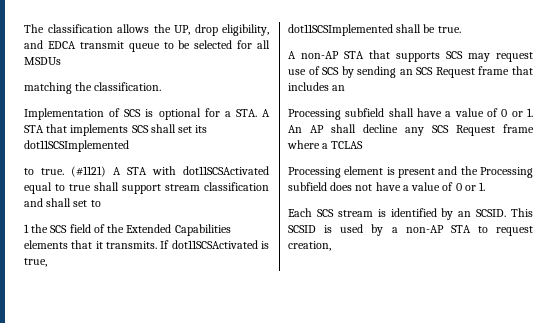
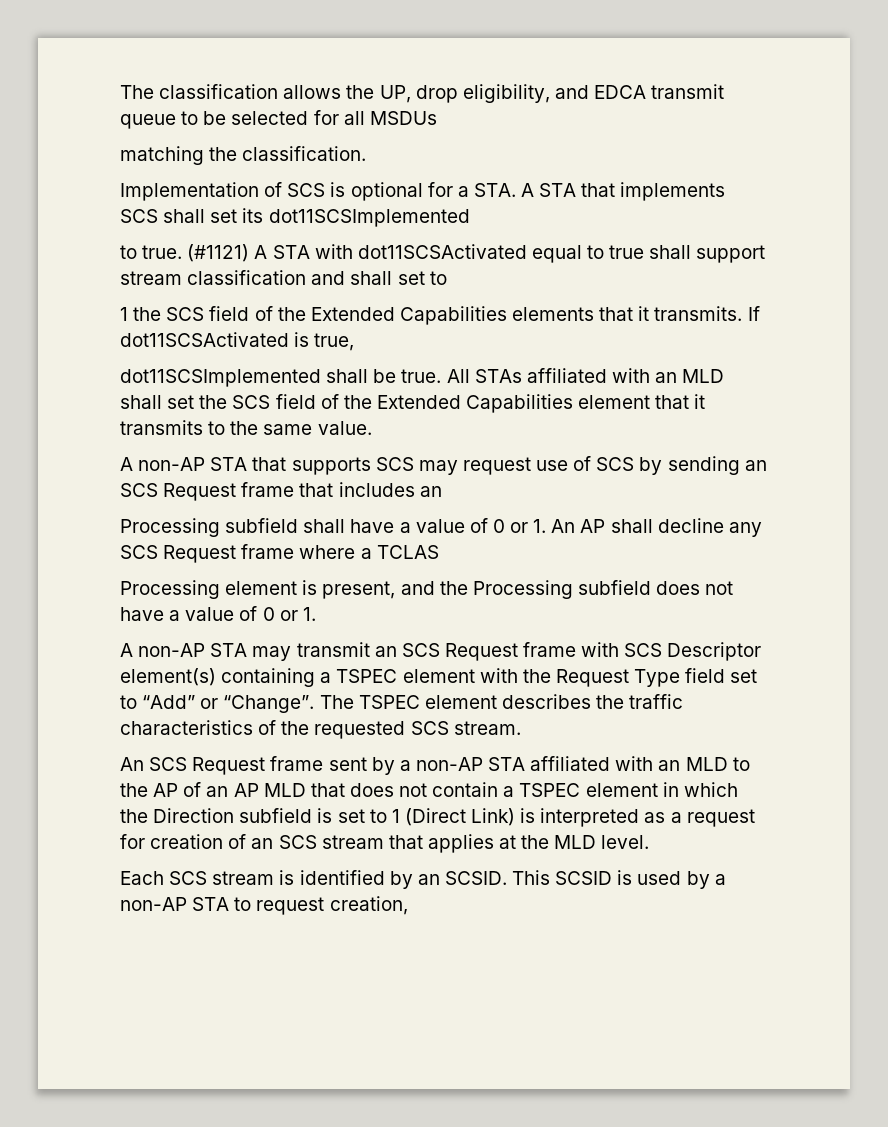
(461, 29) none -> [446,368,725,383] [120,394,706,413] [120,420,372,435] All STAs affiliated with an MLD shall set the SCS field of the Extended Capabilities element that it transmits to the same value.
[398,168,435,178] present -> [322,581,396,599] present,
(486, 186) none -> [120,642,762,661] [120,668,758,687] [120,694,684,713] [120,720,521,739] [120,756,750,775] [120,782,738,797] [120,808,755,827] [120,834,650,853] // A non-AP STA may transmit an SCS Request frame with SCS Descriptor element(s) containing a TSPEC element with the Request Type field set to “Add” or “Change”. The TSPEC element describes the traffic characteristics of the requested SCS stream. // An SCS Request frame sent by a non-AP STA affiliated with an MLD to the AP of an AP MLD that does not contain a TSPEC element in which the Direction subfield is set to 1 (Direct Link) is interpreted as a request for creation of an SCS stream that applies at the MLD level.

